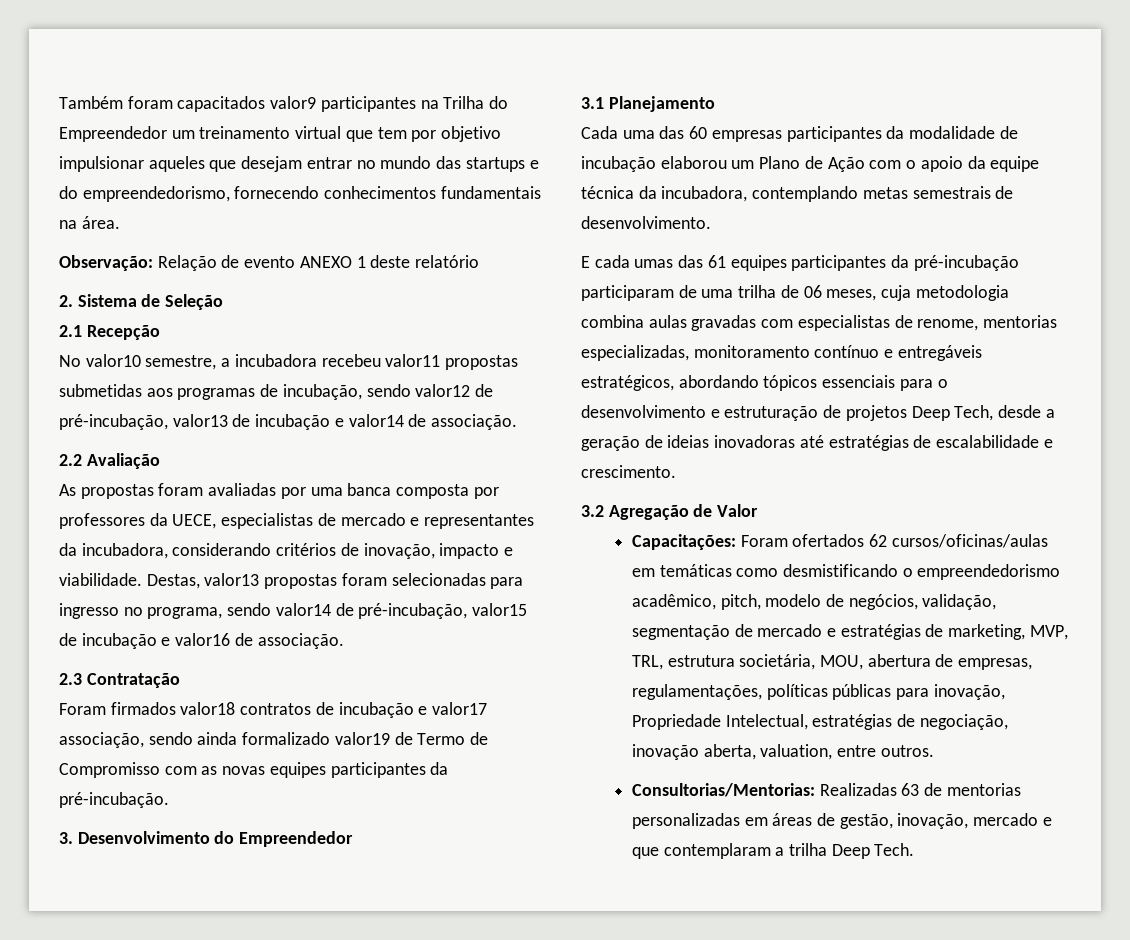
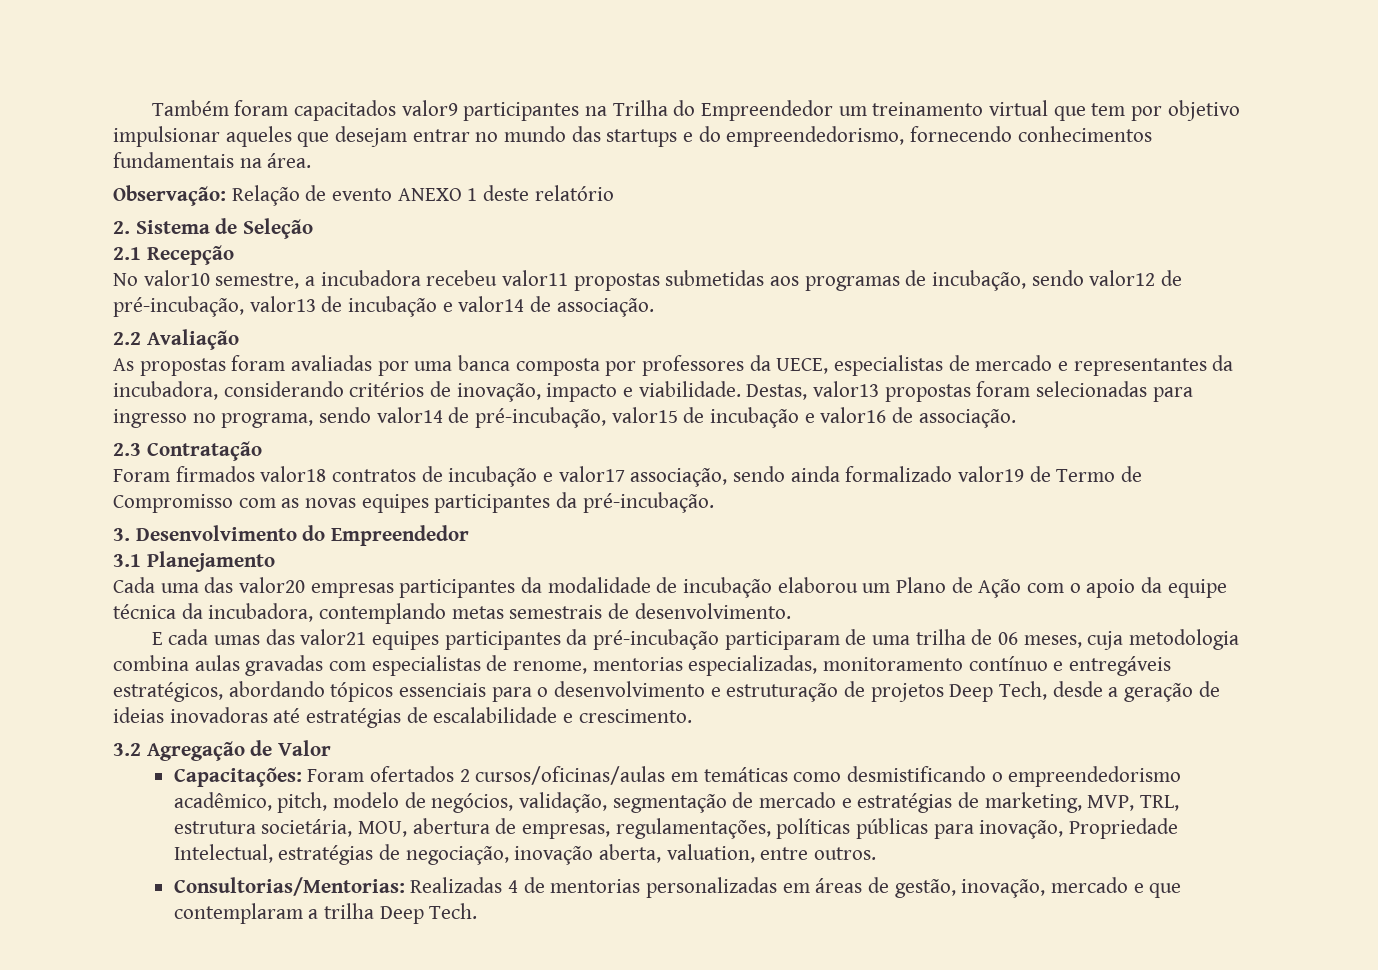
[689,126,708,139] 60 -> [239,577,306,593] valor20
[707,255,726,268] 61 -> [300,629,367,645] valor21
[869,534,888,547] 62 -> [459,769,470,782] 2
[901,783,920,796] 63 -> [507,880,518,893] 4

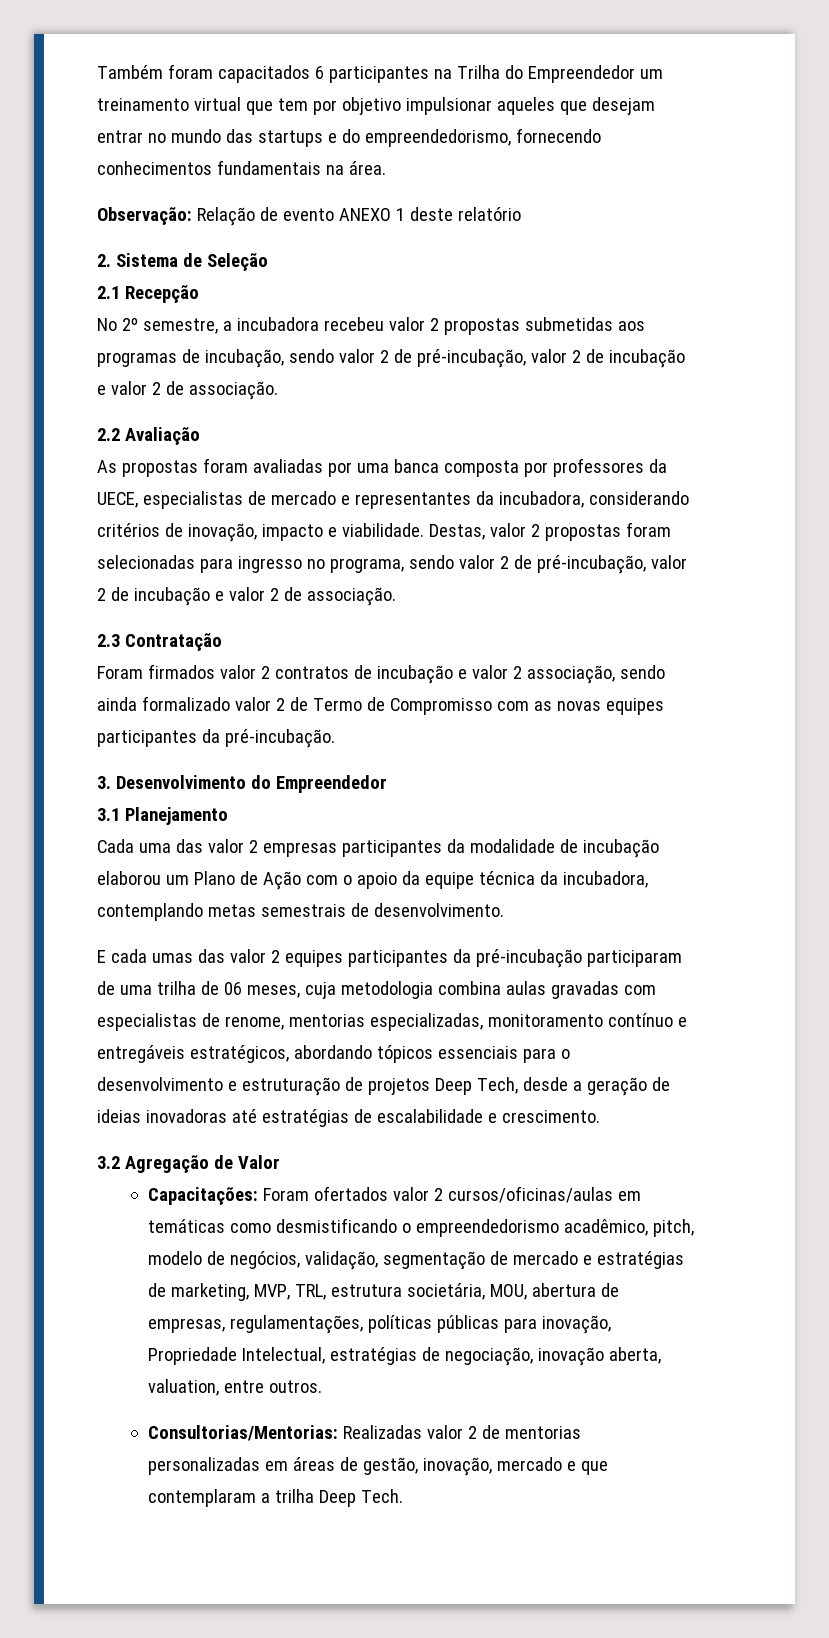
[401,100,458,116] valor9 -> [314,66,324,79] 6
[143,270,210,286] valor10 -> [121,318,138,331] 2º
[502,270,569,286] valor11 -> [388,317,439,331] valor 2
[1089,270,1183,286] [113,296,525,317] valor12 de pré-incubação, valor13 de incubação e valor14 -> [338,349,685,368] [97,381,161,395] valor 2 de pré-incubação, valor 2 de incubação e valor 2
[813,381,880,397] valor13 -> [489,523,540,537] valor 2
[376,407,887,428] valor14 de pré-incubação, valor15 de incubação e valor16 -> [458,555,687,574] [97,587,279,606] valor 2 de pré-incubação, valor 2 de incubação e valor 2
[260,466,327,482] valor18 -> [219,665,270,679] valor 2
[558,466,625,482] valor17 -> [471,665,522,679] valor 2
[958,466,1025,482] valor19 -> [234,697,285,711] valor 2
[239,577,306,593] valor20 -> [207,839,258,853] valor 2
[300,629,367,645] valor21 -> [229,949,280,963] valor 2
(454, 774) none -> [393,1187,430,1201] valor
[507,880,518,893] 4 -> [427,1425,478,1439] valor 2

